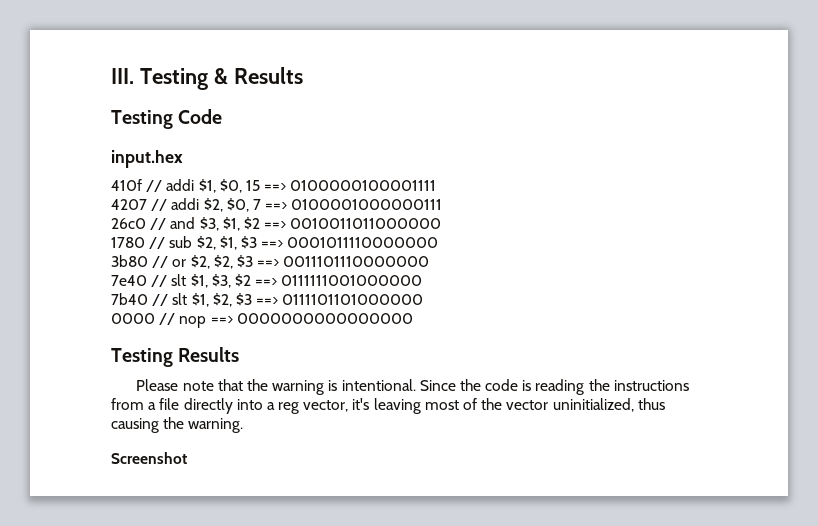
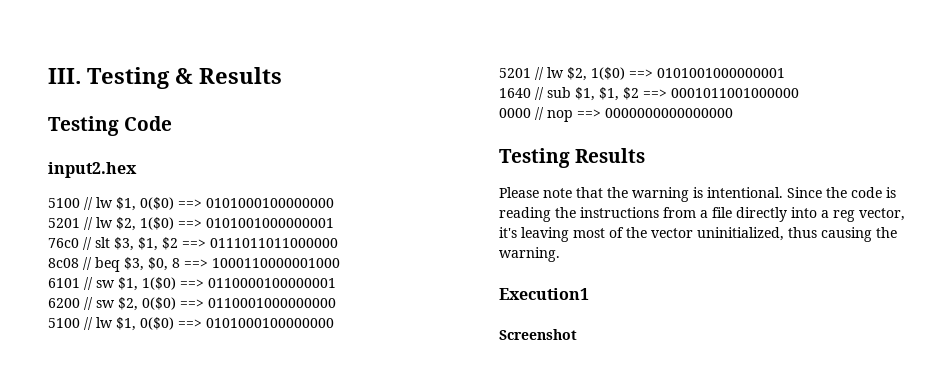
[111,150,183,168] [111,179,437,193] [111,198,443,212] [111,217,442,231] [111,236,439,250] [111,255,430,269] [111,274,423,288] [111,293,424,307] input.hex // 410f // addi $1, $0, 15 ==> 0100000100001111 // 4207 // addi $2, $0, 7 ==> 0100001000000111 // 26c0 // and $3, $1, $2 ==> 0010011011000000 // 1780 // sub $2, $1, $3 ==> 0001011110000000 // 3b80 // or $2, $2, $3 ==> 0011101110000000 // 7e40 // slt $1, $3, $2 ==> 0111111001000000 // 7b40 // slt $1, $2, $3 ==> 0111101101000000 -> [48,162,137,178] [48,197,334,211] [48,217,334,231] [48,237,338,251] [48,257,340,272] [48,277,336,291] [48,297,336,311] [48,317,334,331] [499,67,785,81] [499,87,799,101] input2.hex // 5100 // lw $1, 0($0) ==> 0101000100000000 // 5201 // lw $2, 1($0) ==> 0101001000000001 // 76c0 // slt $3, $1, $2 ==> 0111011011000000 // 8c08 // beq $3, $0, 8 ==> 1000110000001000 // 6101 // sw $1, 1($0) ==> 0110000100000001 // 6200 // sw $2, 0($0) ==> 0110001000000000 // 5100 // lw $1, 0($0) ==> 0101000100000000 // 5201 // lw $2, 1($0) ==> 0101001000000001 // 1640 // sub $1, $1, $2 ==> 0001011001000000
(244, 425) none -> [499,288,589,300] // Execution1

